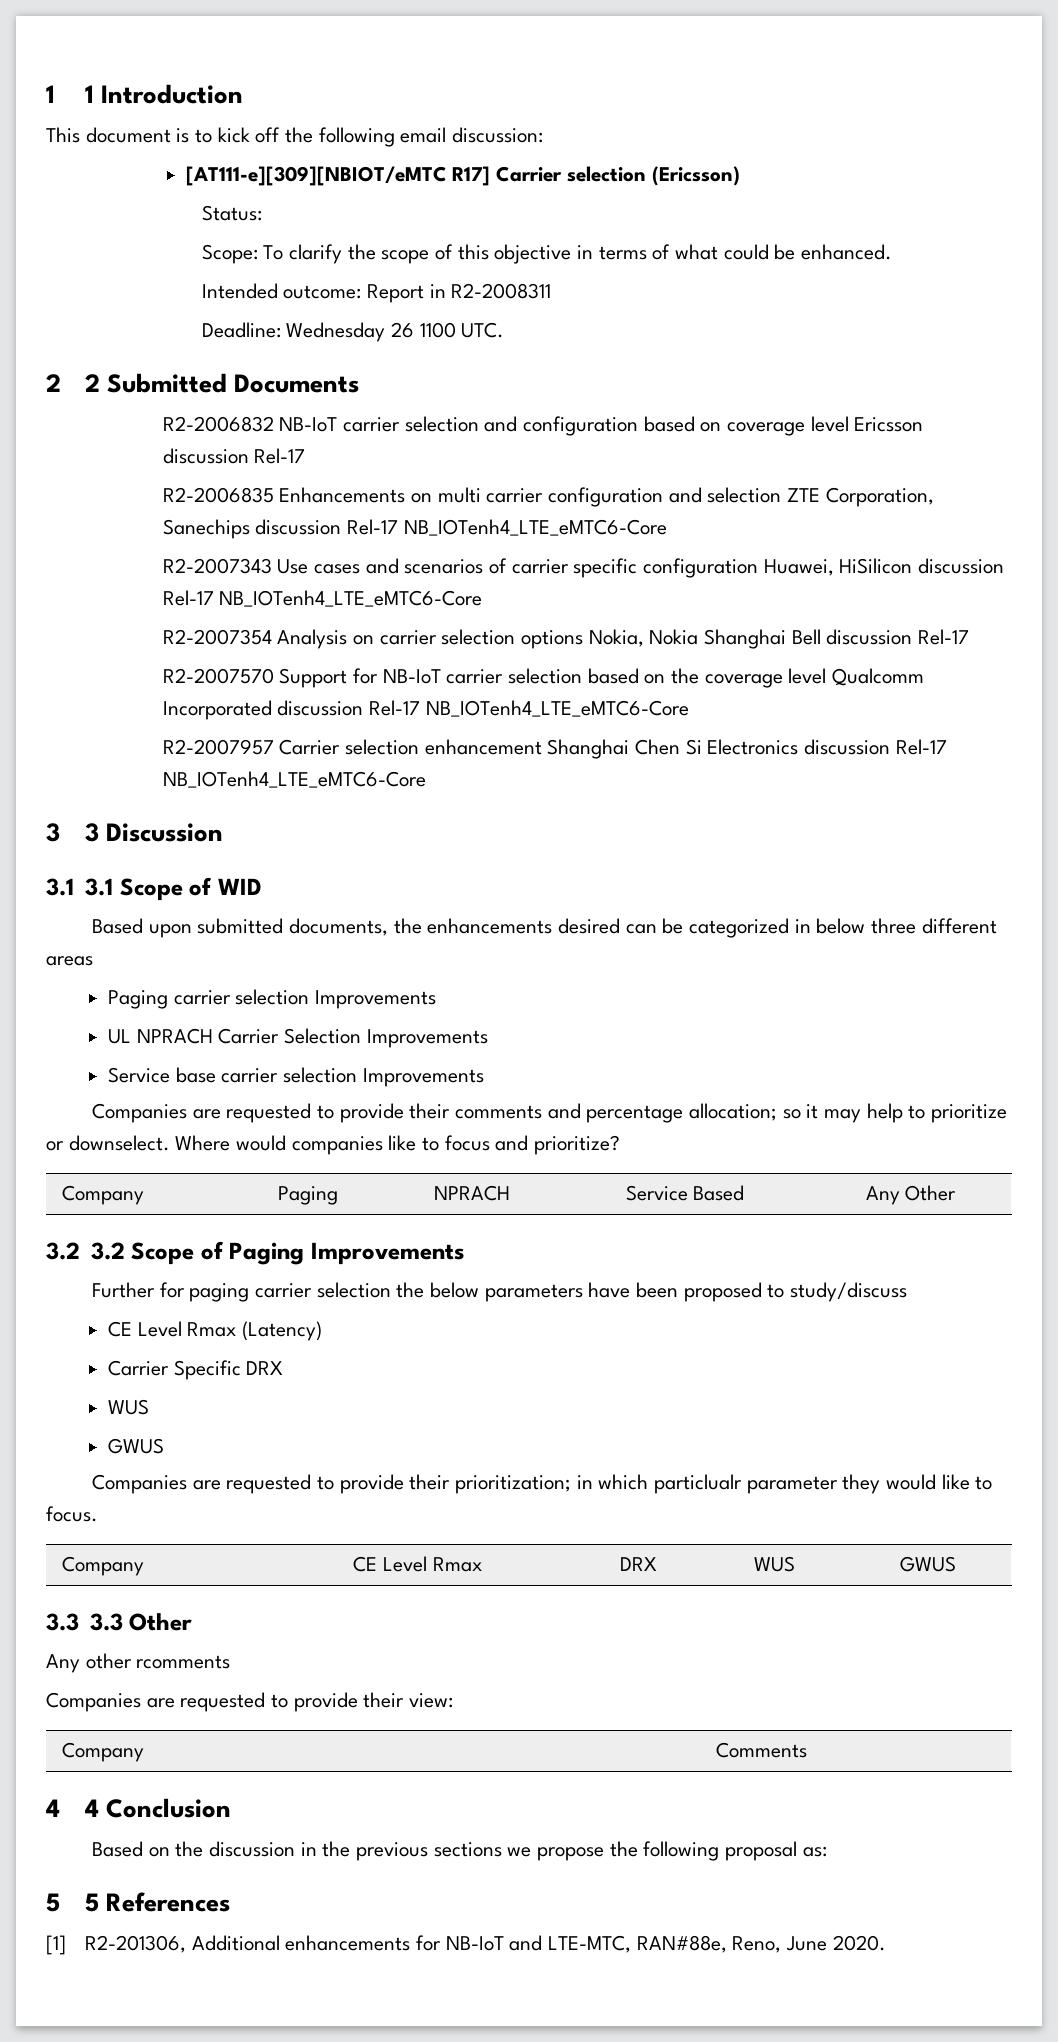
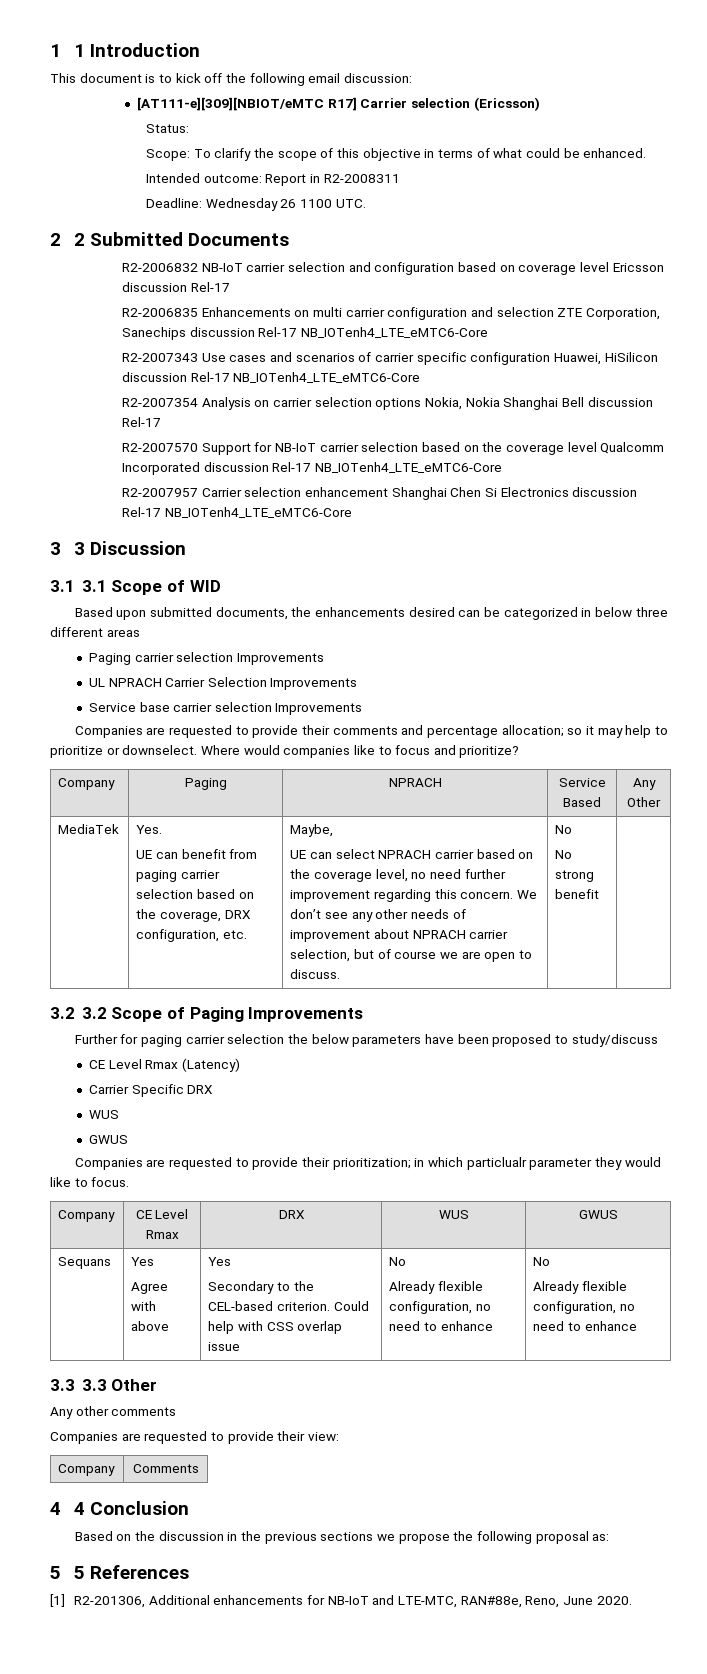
(957, 1193) none -> [58,824,120,834] [136,825,163,834] [136,849,258,859] [136,870,220,882] [136,889,254,899] [136,909,251,922] [136,929,247,942] [290,824,334,837] [290,849,534,859] [290,869,506,882] [290,889,537,902] [290,909,466,922] [290,929,509,942] [290,949,532,962] [290,969,341,979] [555,825,573,834] [555,850,573,859] [555,870,595,882] [555,889,600,899] // MediaTek | Yes. // UE can benefit from paging carrier selection based on the coverage, DRX configuration, etc. | Maybe, // UE can select NPRACH carrier based on the coverage level, no need further improvement regarding this concern. We don’t see any other needs of improvement about NPRACH carrier selection, but of course we are open to discuss. | No // No strong benefit |
(956, 1564) none -> [58,1257,112,1269] [131,1257,155,1266] [131,1282,169,1294] [131,1301,157,1311] [131,1321,170,1331] [208,1257,232,1266] [208,1281,314,1294] [208,1301,369,1311] [208,1321,343,1334] [208,1342,241,1351] [389,1257,407,1266] [389,1281,483,1294] [389,1301,491,1314] [389,1321,493,1331] [533,1257,551,1266] [533,1281,627,1294] [533,1301,635,1314] [533,1321,637,1331] // Sequans | Yes // Agree with above | Yes // Secondary to the CEL-based criterion. Could help with CSS overlap issue | No // Already flexible configuration, no need to enhance | No // Already flexible configuration, no need to enhance
[136,1655,231,1669] rcomments -> [111,1407,177,1416] comments

